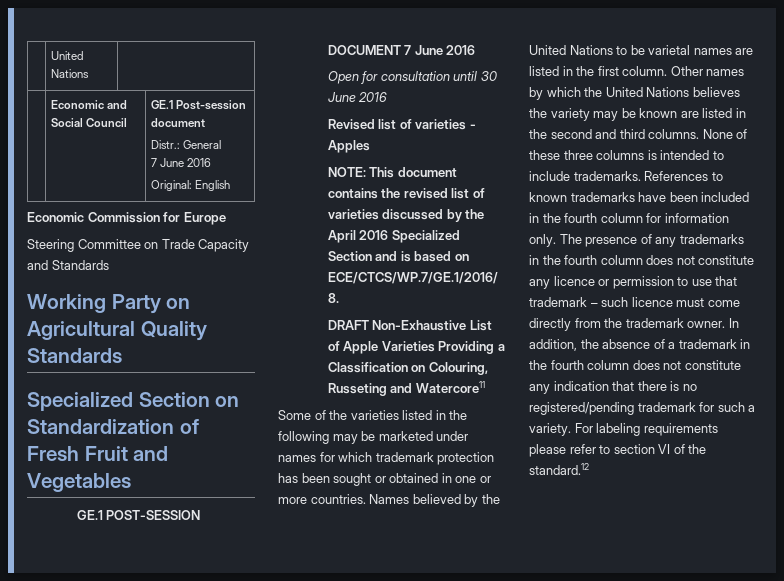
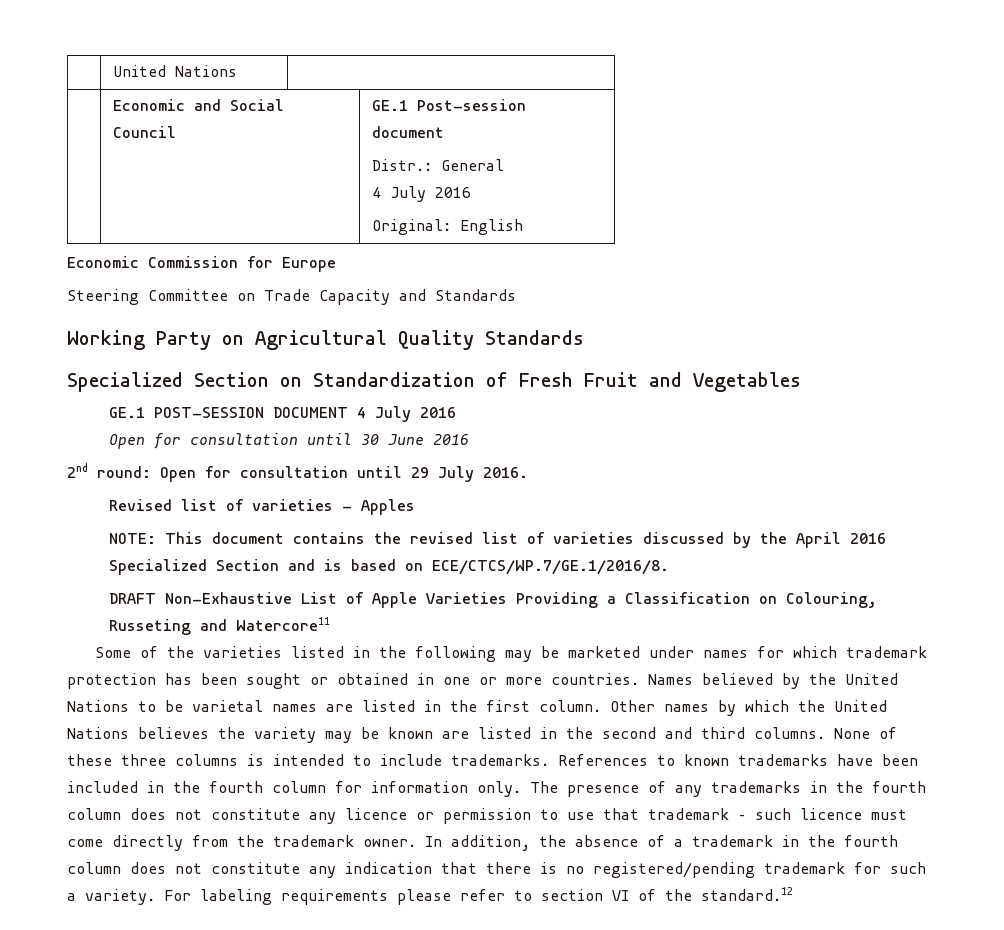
[151,158,185,167] 7 June -> [371,186,426,202] 4 July
[404,45,443,55] 7 June -> [356,406,411,422] 4 July
(388, 97) none -> [67,463,528,482] // 2nd round: Open for consultation until 29 July 2016.

